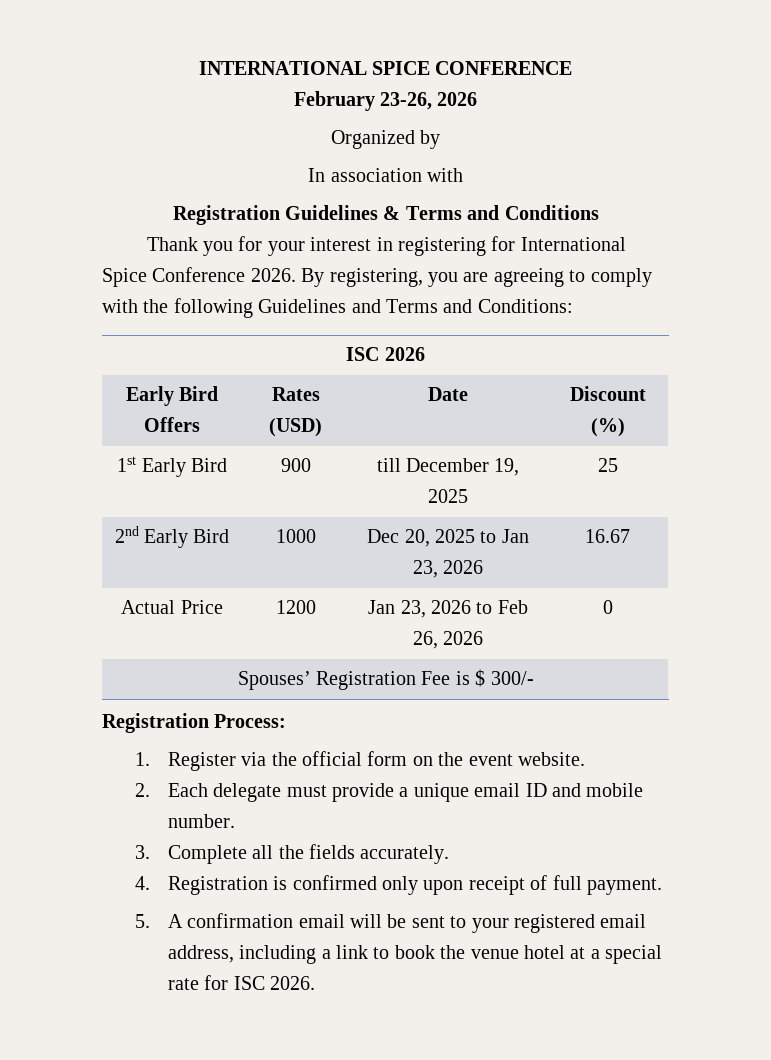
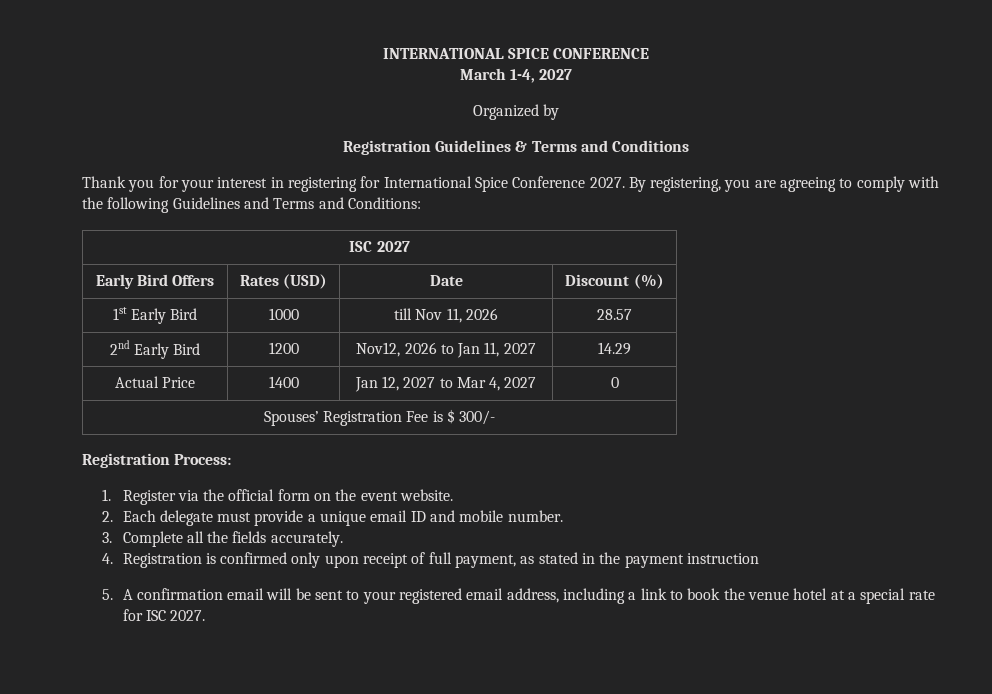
[293,91,478,111] February 23-26, 2026 -> [459,68,573,83] March 1-4, 2027
[308,168,463,182] // In association with -> (560, 112) none
[250,268,296,282] 2026. -> [589,177,625,188] 2027.
[384,347,425,361] 2026 -> [376,241,410,252] 2027
[280,458,311,472] 900 -> [268,308,299,320] 1000
[406,458,520,476] [428,489,469,503] [597,458,618,472] December 19, 2025 | 25 -> [415,308,498,323] [597,309,632,320] Nov 11, 2026 | 28.57
[275,529,316,543] [367,529,529,547] [412,560,484,578] [585,529,630,543] 1000 | Dec 20, 2025 to Jan 23, 2026 | 16.67 -> [268,342,299,354] [356,342,536,358] [598,342,631,355] 1200 | Nov12, 2026 to Jan 11, 2027 | 14.29
[275,600,316,614] [368,600,528,618] [412,631,484,649] 1200 | Jan 23, 2026 to Feb 26, 2026 -> [268,376,299,388] [354,376,537,392] 1400 | Jan 12, 2027 to Mar 4, 2027
[586,878,662,895] payment. -> [455,552,759,568] payment, as stated in the payment instruction
[269,976,315,990] 2026. -> [170,610,206,621] 2027.

